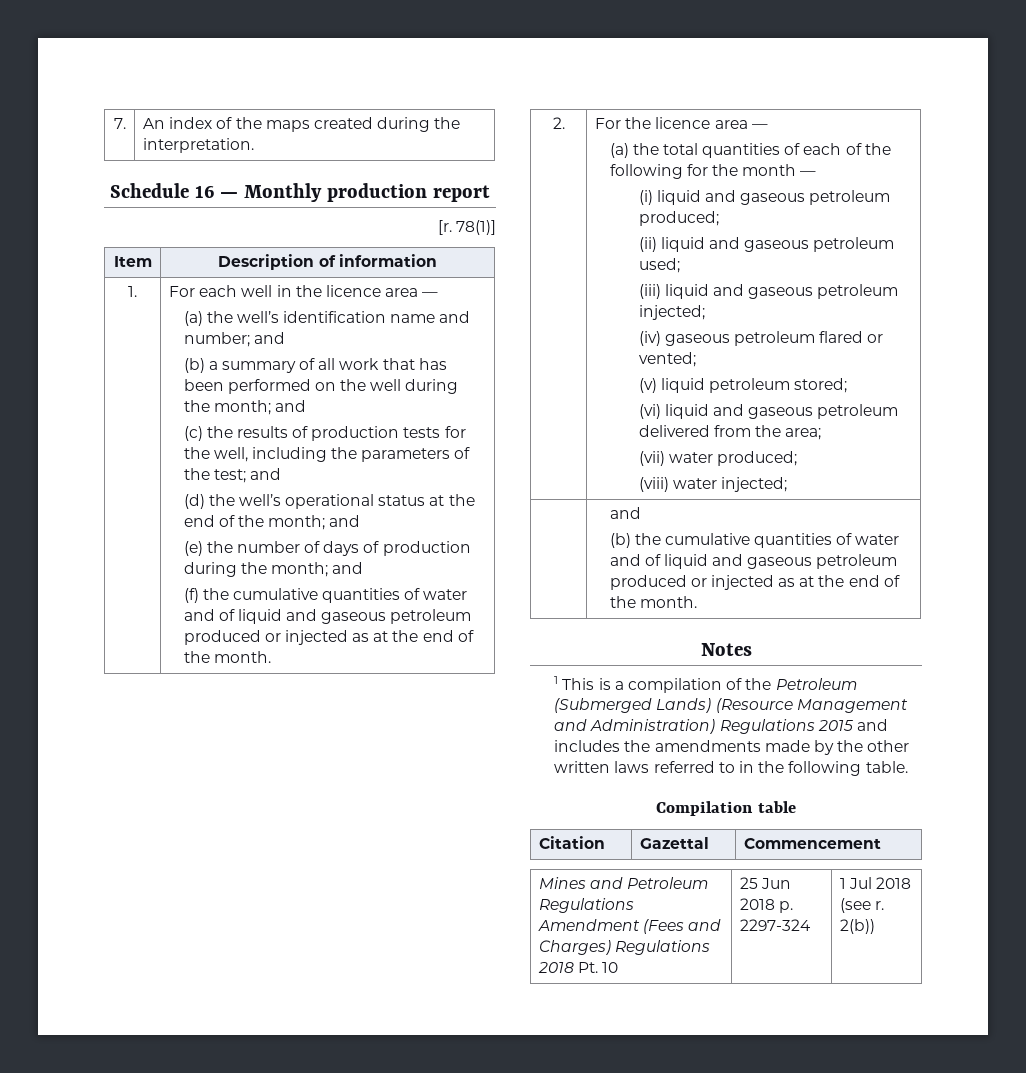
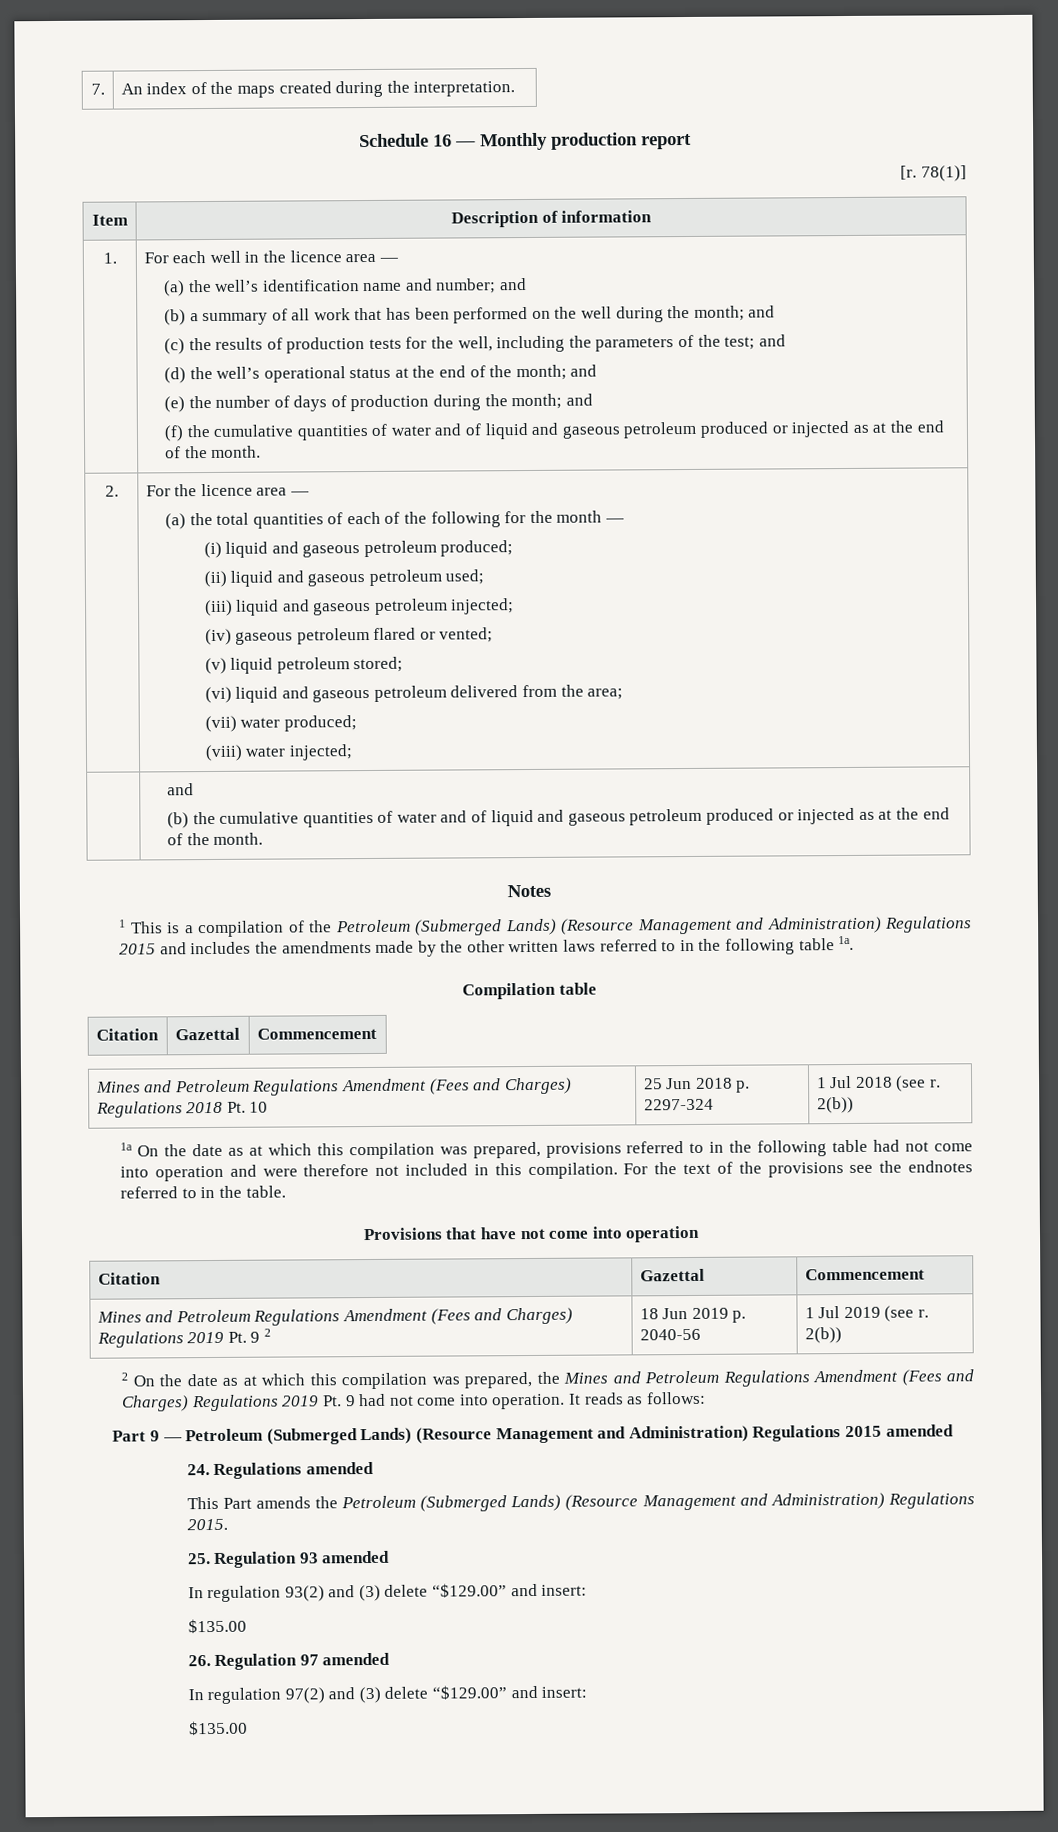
[865,761,908,773] table. -> [798,935,855,951] table 1a.
(875, 926) none -> [120,1139,973,1160] [120,1160,974,1182] [120,1185,286,1199] [362,1225,701,1243] [97,1272,161,1285] [639,1268,705,1282] [804,1268,925,1281] [96,1307,573,1326] [96,1328,271,1348] [639,1307,747,1323] [639,1328,701,1341] [804,1305,929,1322] [804,1327,842,1344] [121,1369,974,1390] [122,1391,706,1412] [112,1424,954,1445] [186,1461,374,1479] [186,1492,975,1512] [186,1518,228,1531] [186,1550,391,1568] [187,1583,588,1603] [187,1618,247,1634] [187,1652,391,1670] [187,1685,588,1705] [188,1720,248,1736] // 1a On the date as at which this compilation was prepared, provisions referred to in the following table had not come into operation and were therefore not included in this compilation. For the text of the provisions see the endnotes referred to in the table. // Provisions that have not come into operation // Citation | Gazettal | Commencement // Mines and Petroleum Regulations Amendment (Fees and Charges) Regulations 2019 Pt. 9 2 | 18 Jun 2019 p. 2040-56 | 1 Jul 2019 (see r. 2(b)) // 2 On the date as at which this compilation was prepared, the Mines and Petroleum Regulations Amendment (Fees and Charges) Regulations 2019 Pt. 9 had not come into operation. It reads as follows: // Part 9 — Petroleum (Submerged Lands) (Resource Management and Administration) Regulations 2015 amended // 24. Regulations amended // This Part amends the Petroleum (Submerged Lands) (Resource Management and Administration) Regulations 2015. // 25. Regulation 93 amended // In regulation 93(2) and (3) delete “$129.00” and insert: // $135.00 // 26. Regulation 97 amended // In regulation 97(2) and (3) delete “$129.00” and insert: // $135.00

